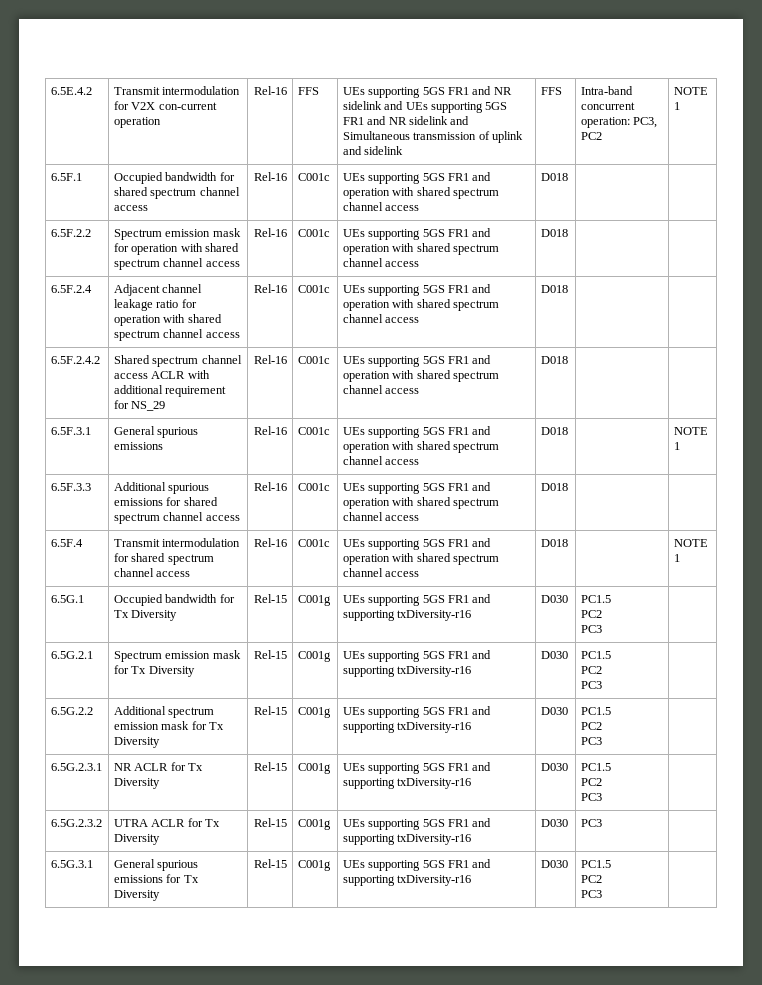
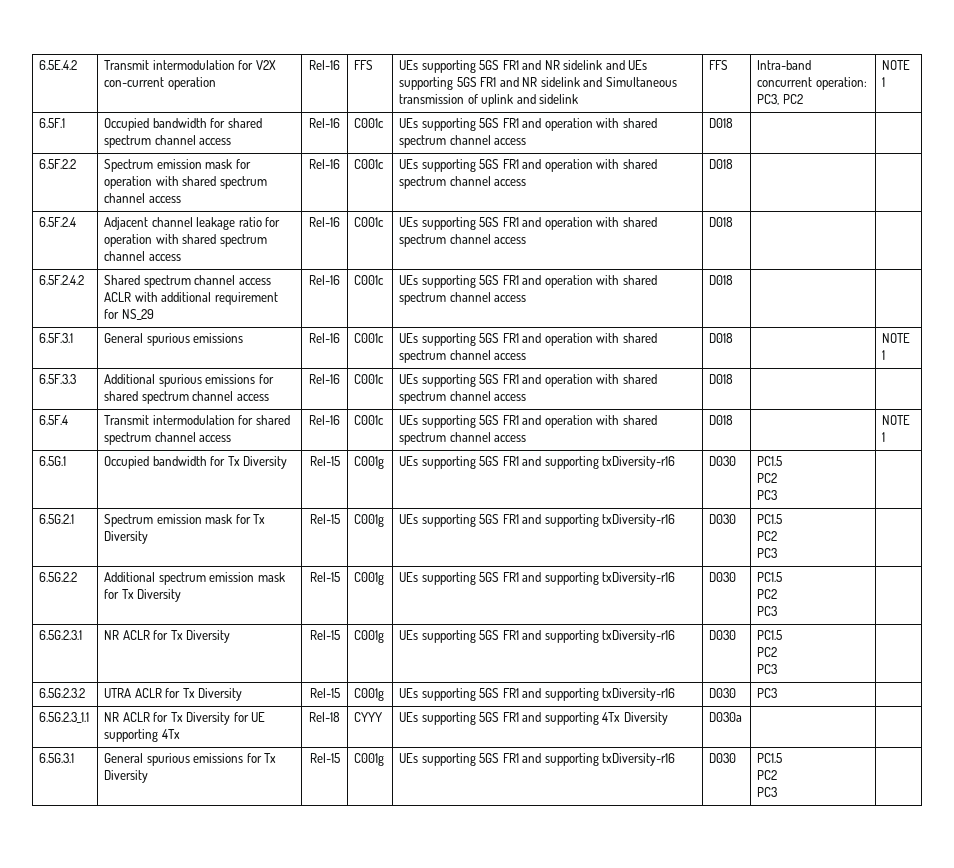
(602, 823) none -> [39,712,90,723] [104,712,266,725] [104,729,180,742] [309,712,340,722] [354,712,383,722] [399,712,668,725] [709,712,743,722] // 6.5G.2.3_1.1 | NR ACLR for Tx Diversity for UE supporting 4Tx | Rel-18 | CYYY | UEs supporting 5GS FR1 and supporting 4Tx Diversity | D030a | |

